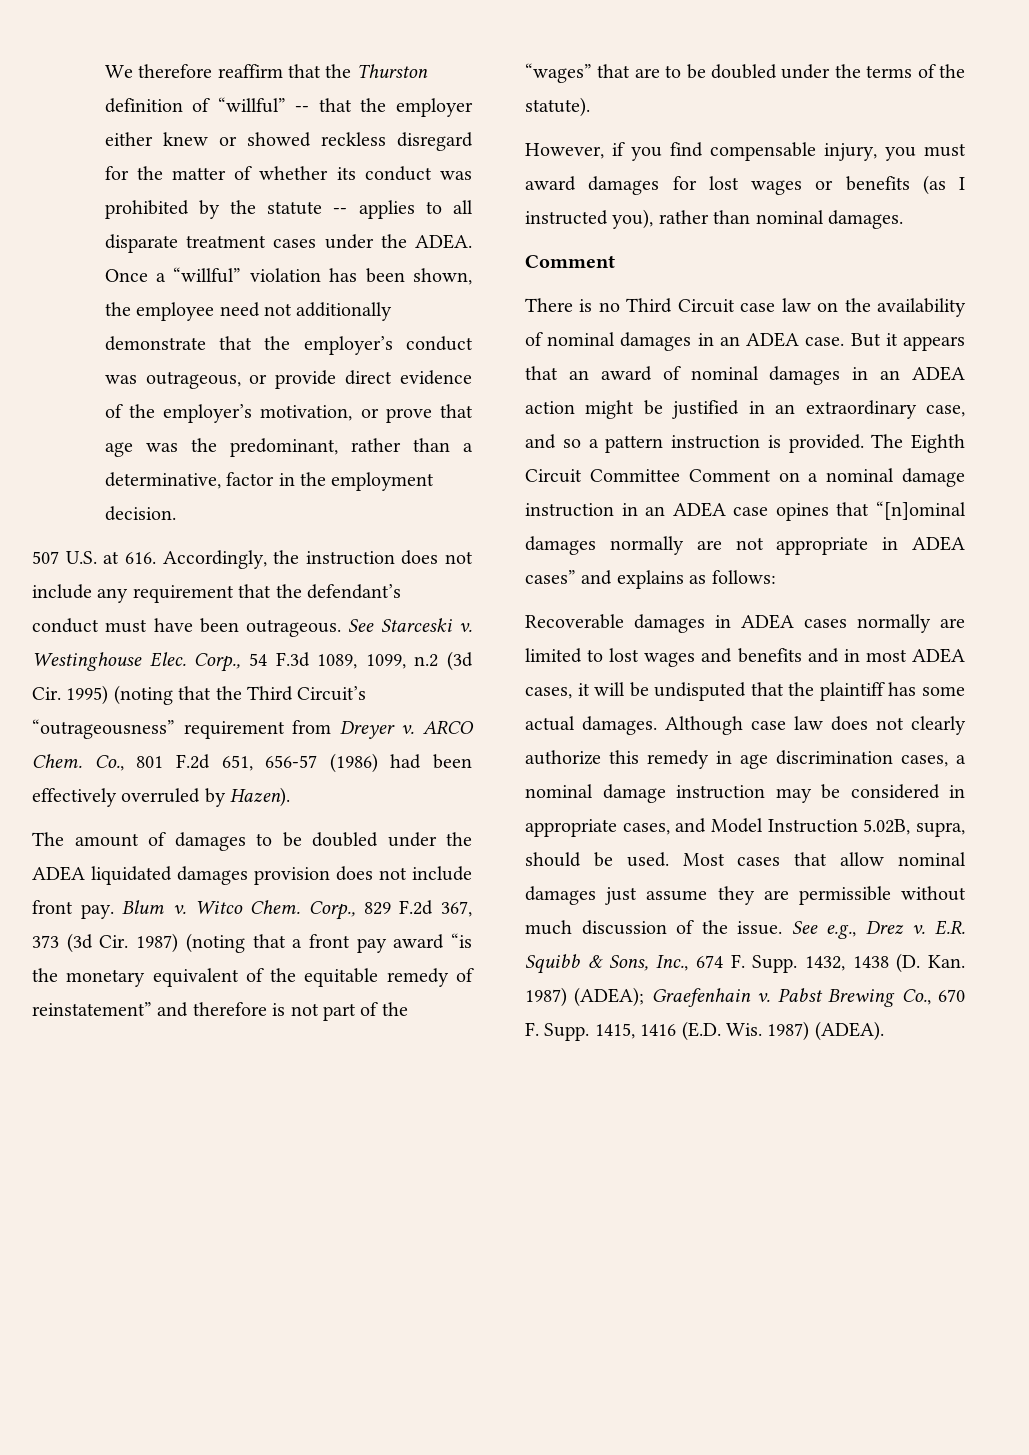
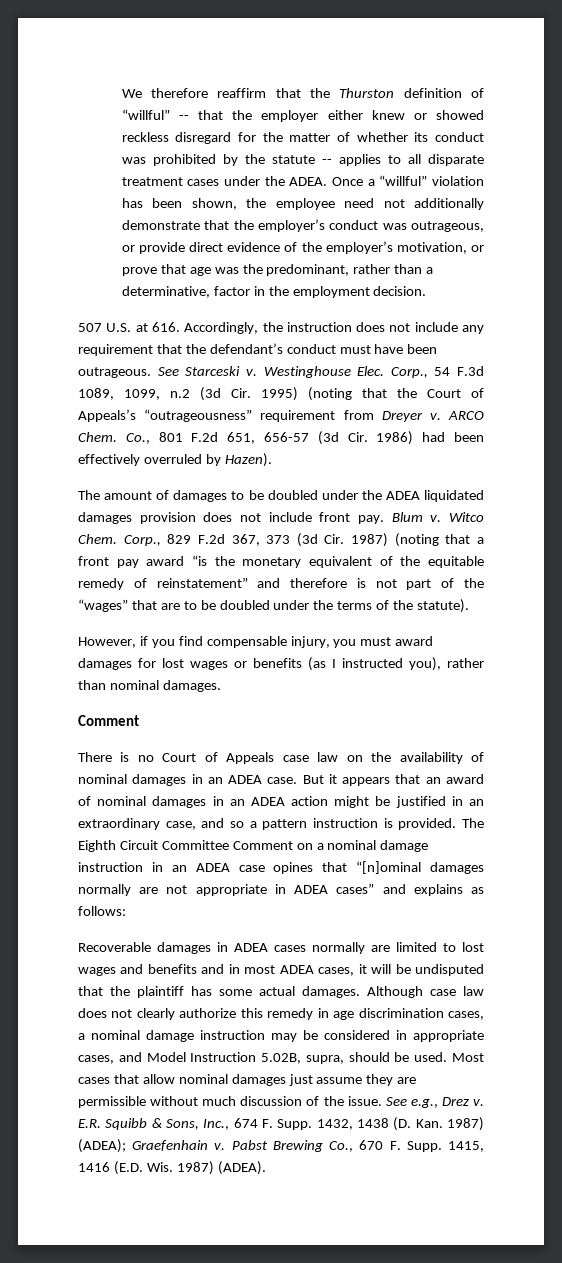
[247,686,367,701] Third Circuit’s -> [427,388,484,398] [78,409,136,422] Court of Appeals’s
[329,753,378,773] (1986) -> [317,431,414,445] (3d Cir. 1986)
[626,298,735,313] Third Circuit -> [162,752,275,764] Court of Appeals

